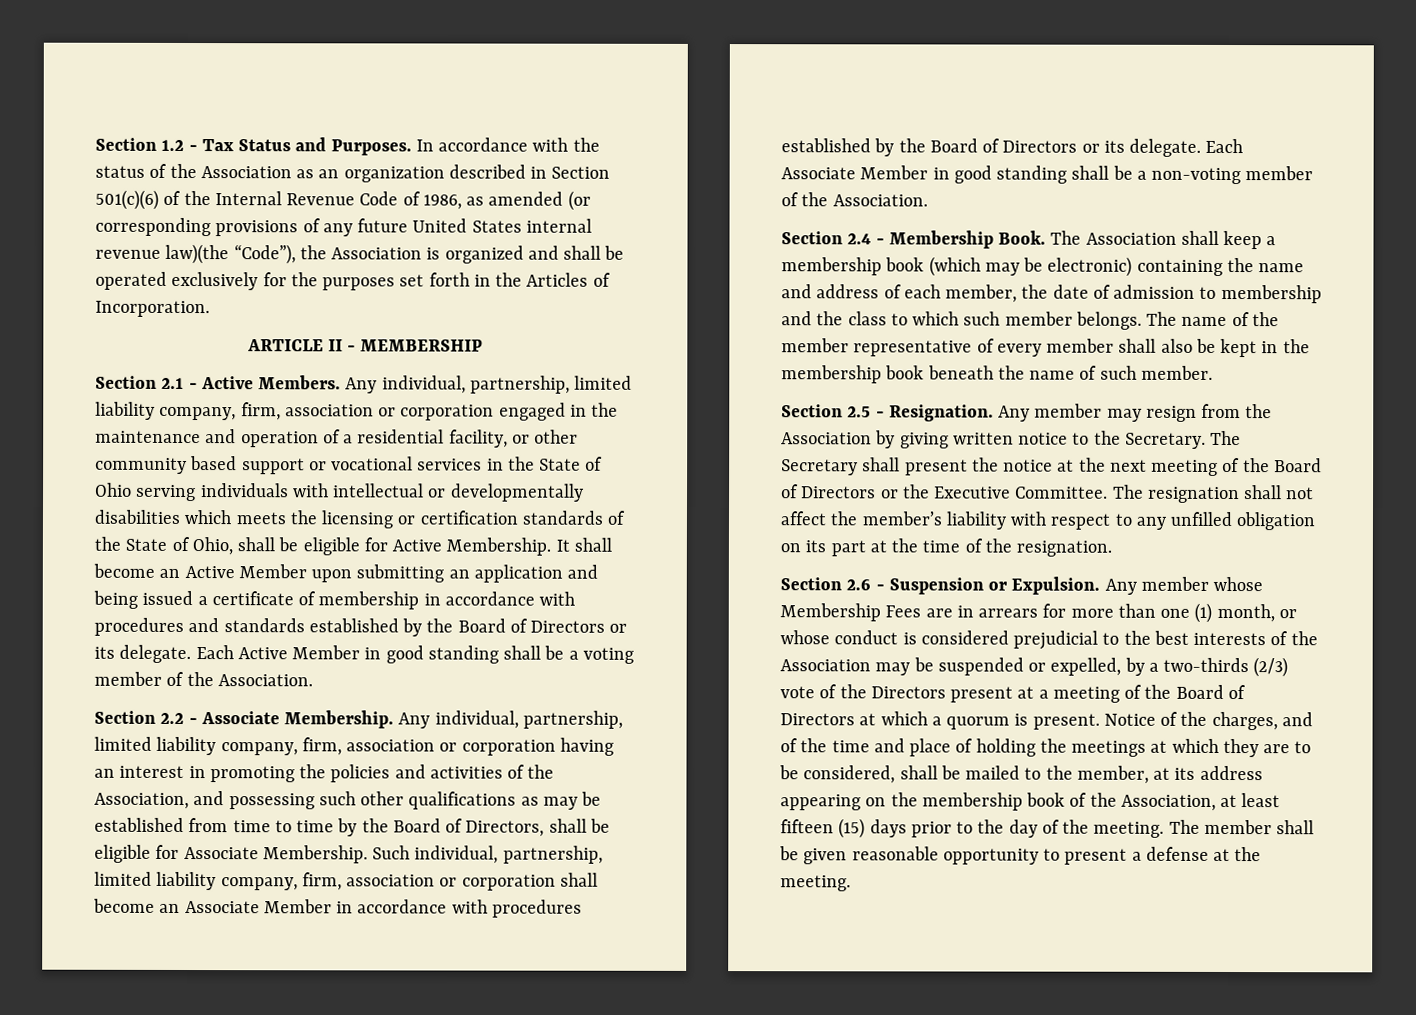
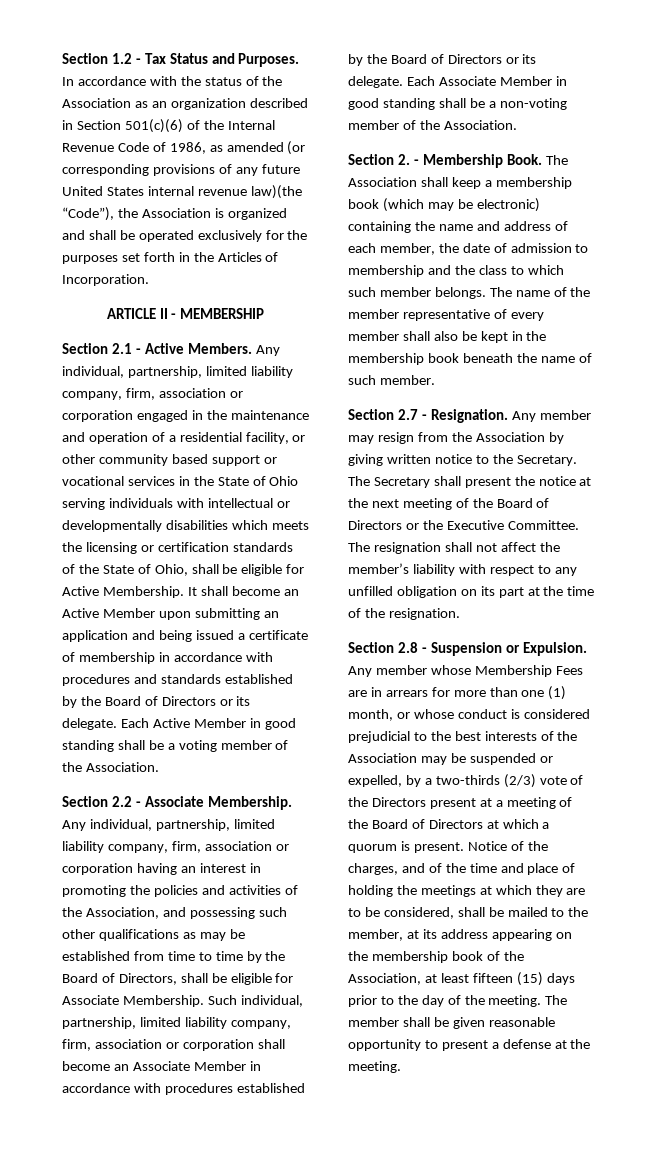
[847,233,872,245] 2.4 -> [397,154,410,165] 2.
[847,406,872,418] 2.5 -> [397,409,418,420] 2.7
[846,579,872,591] 2.6 -> [397,642,418,653] 2.8

